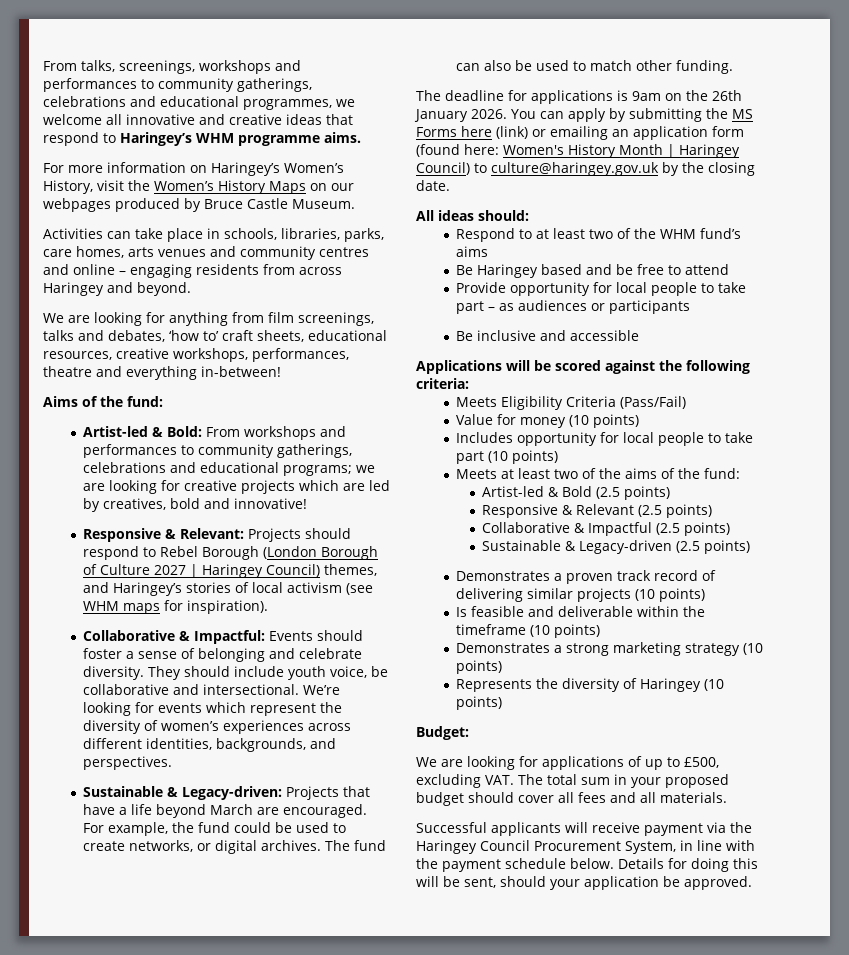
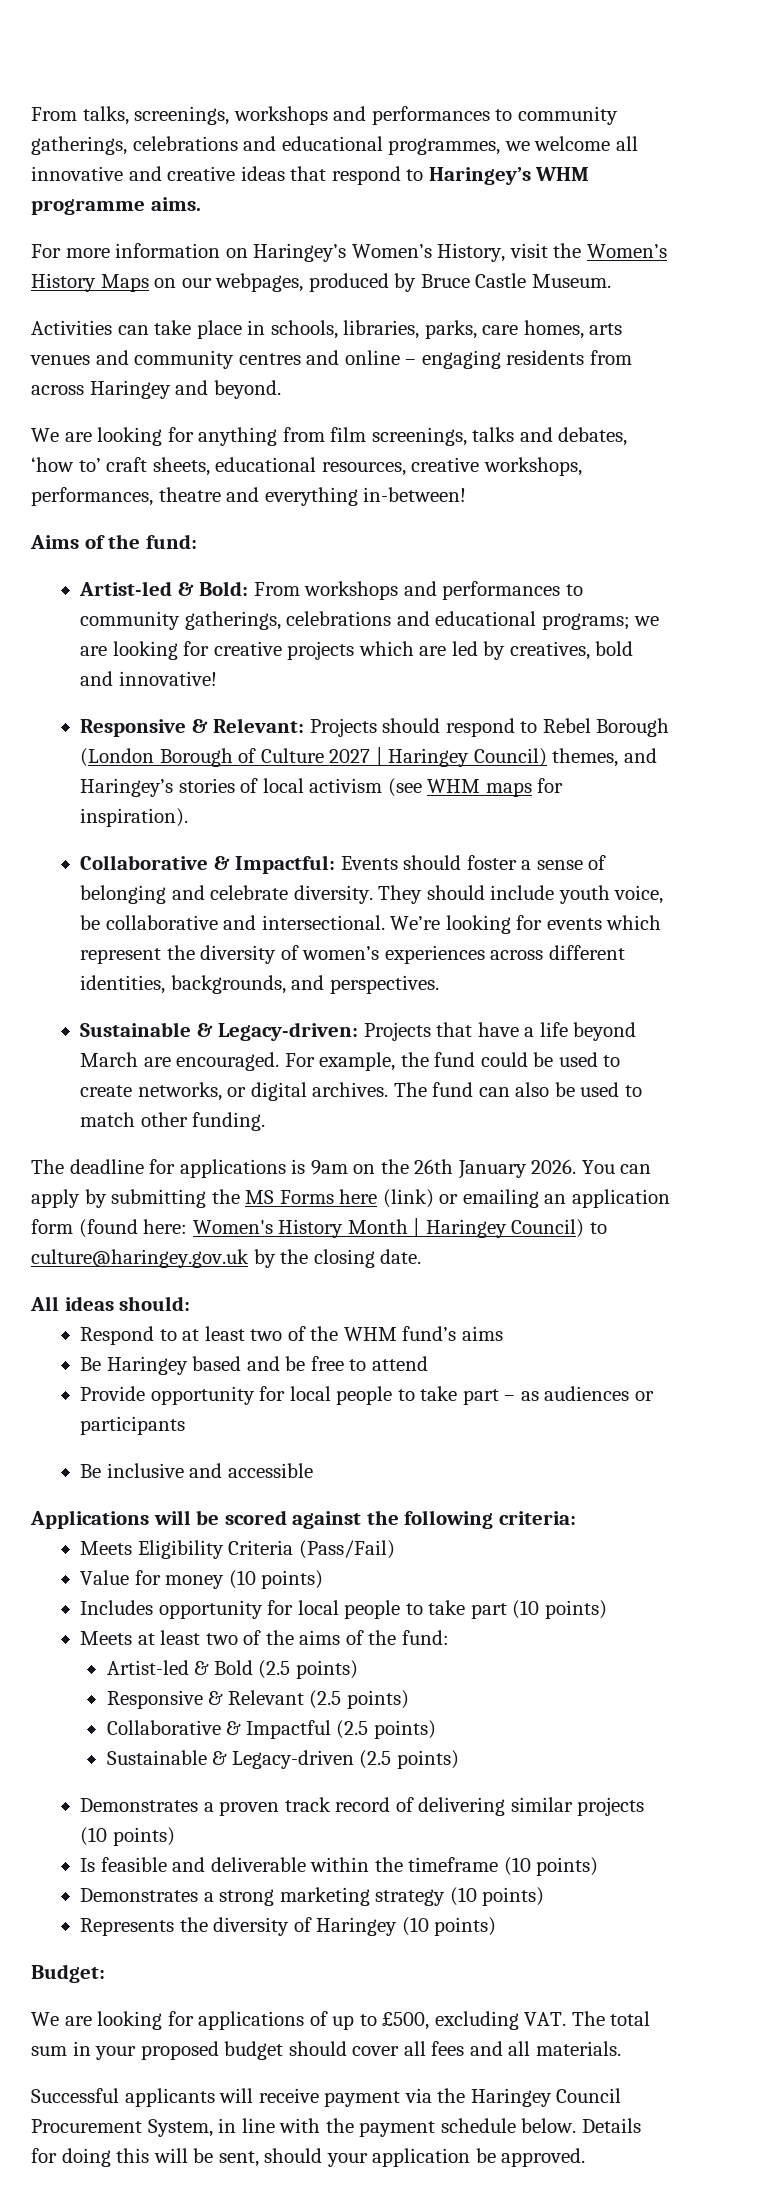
[43,198,111,212] webpages -> [215,273,304,292] webpages,

